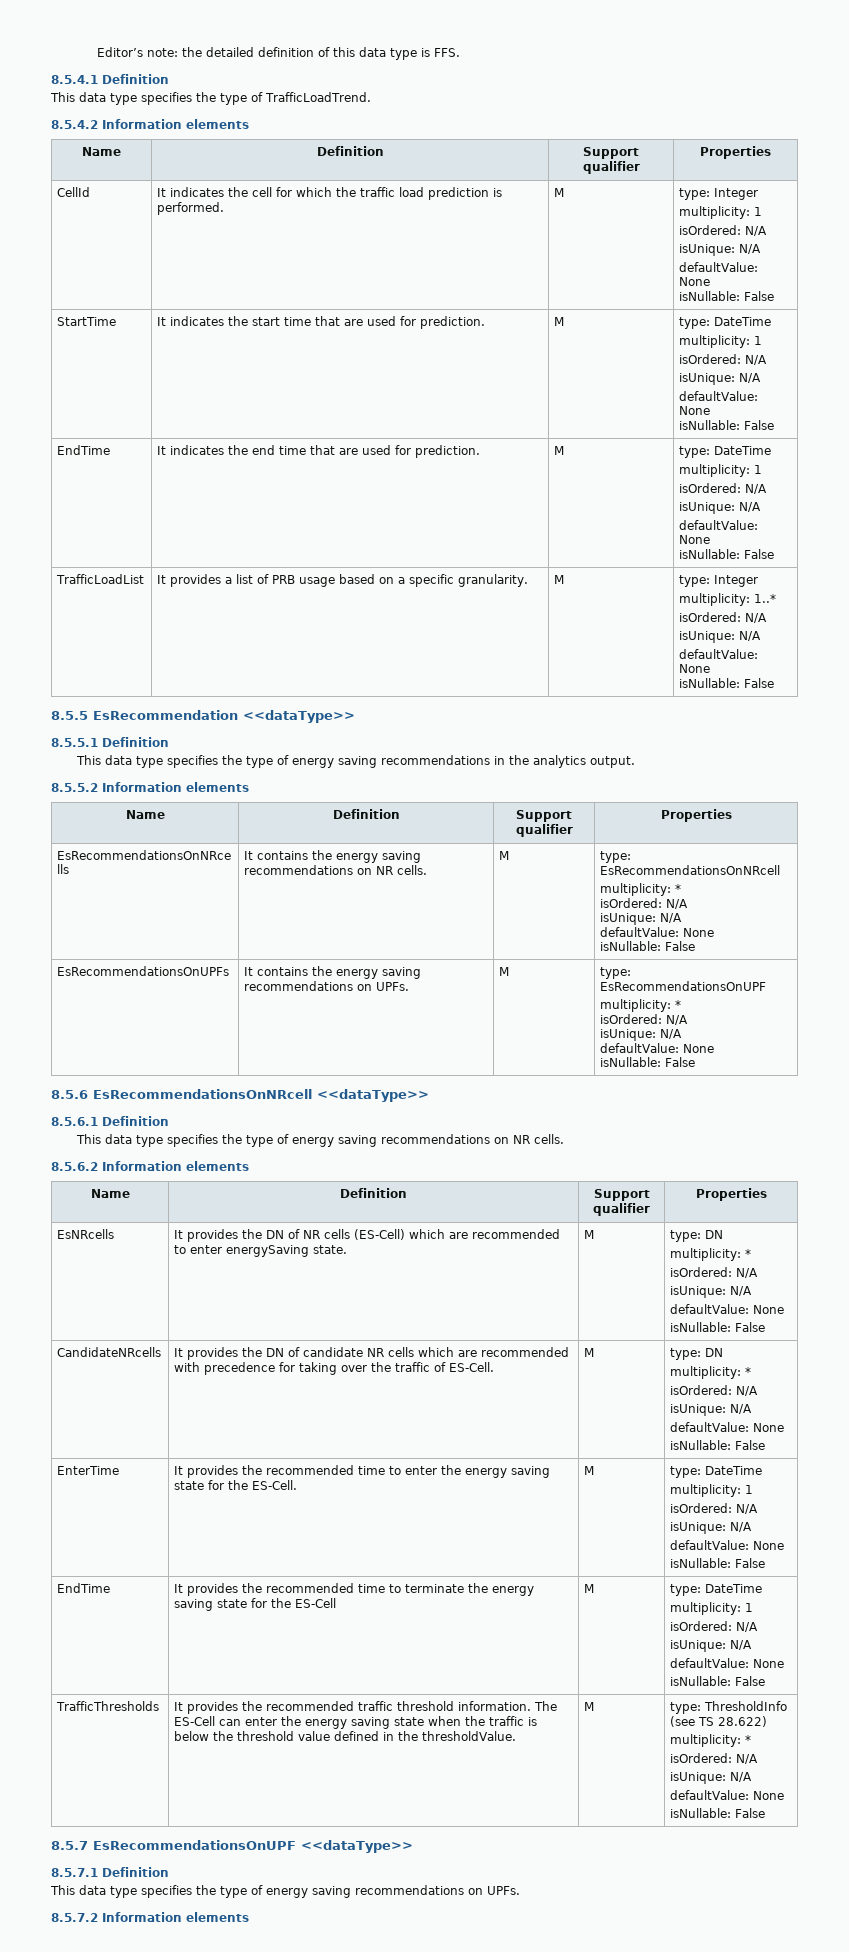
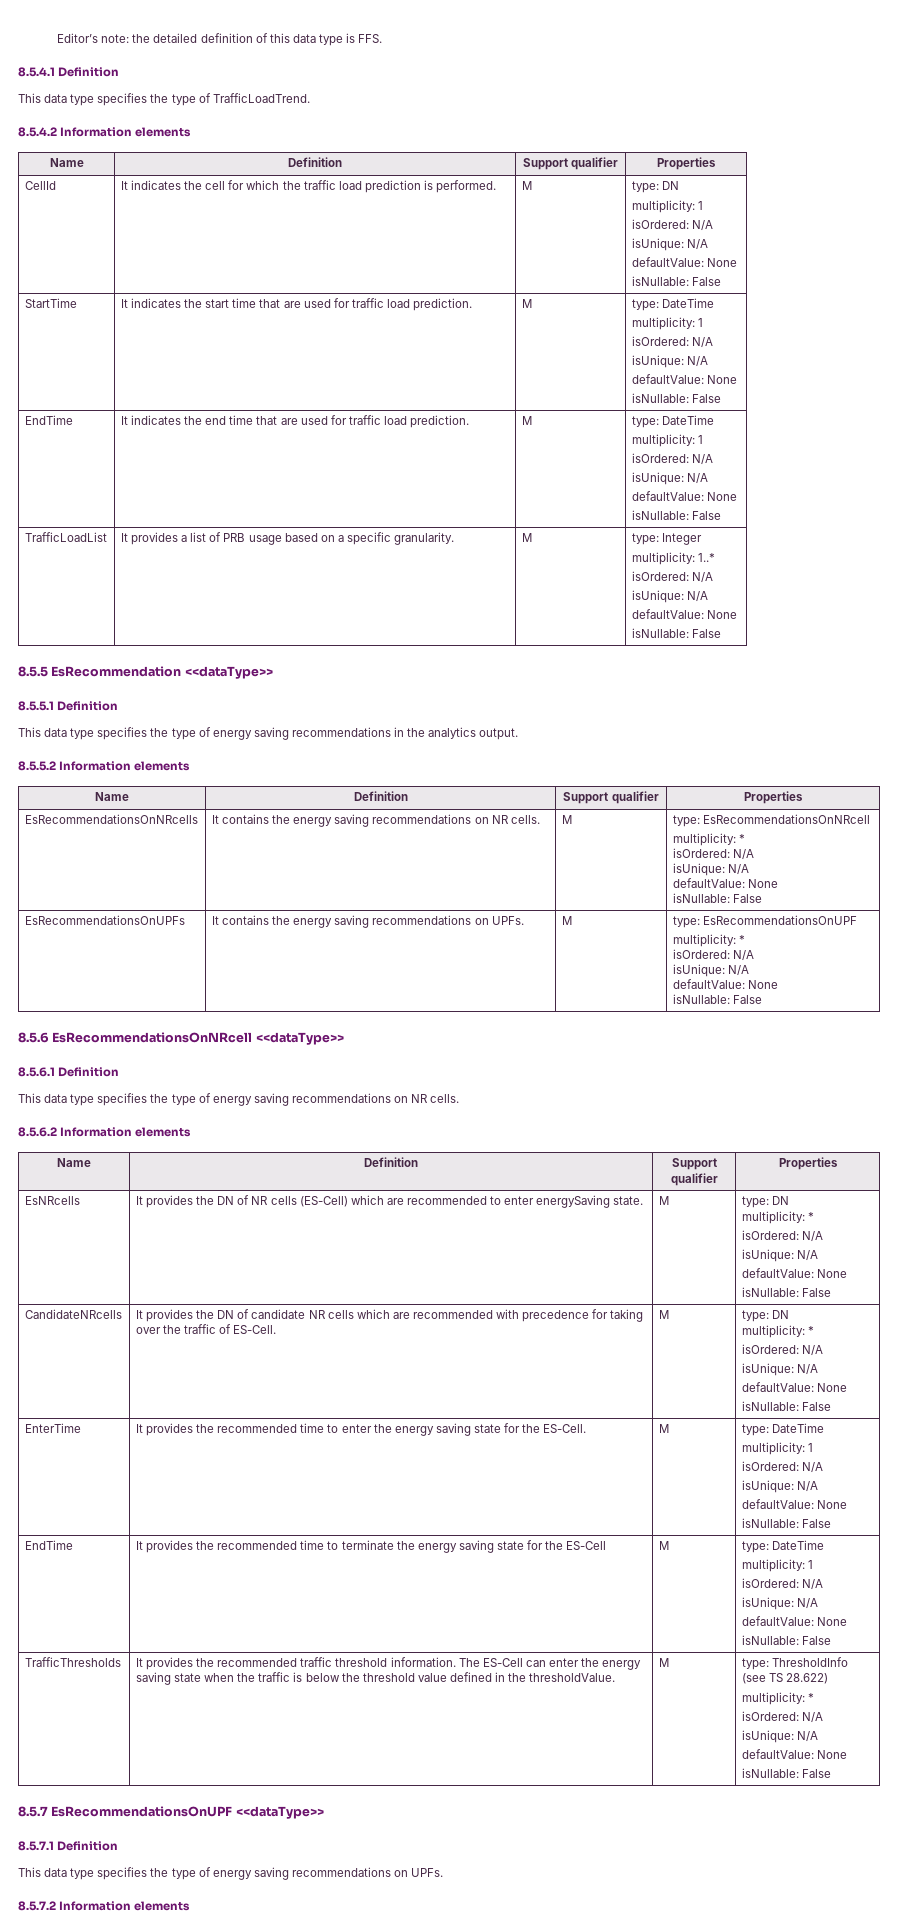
[714,188,759,200] Integer -> [662,181,680,190] DN
(417, 321) none -> [351,298,410,308] traffic load
(412, 450) none -> [348,415,407,425] traffic load

